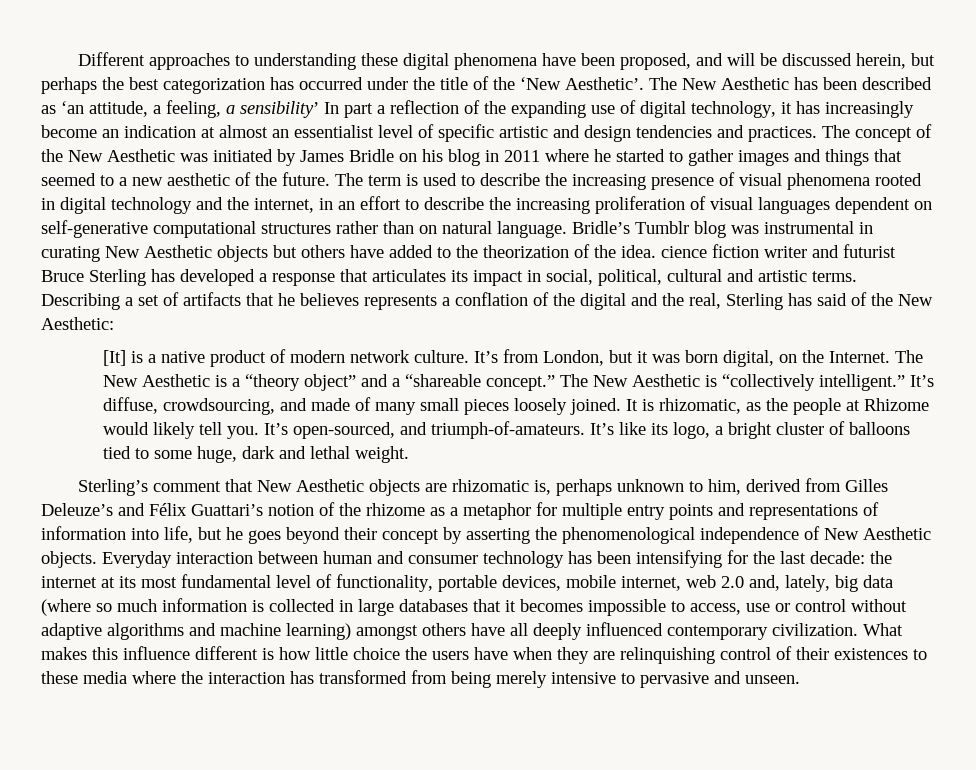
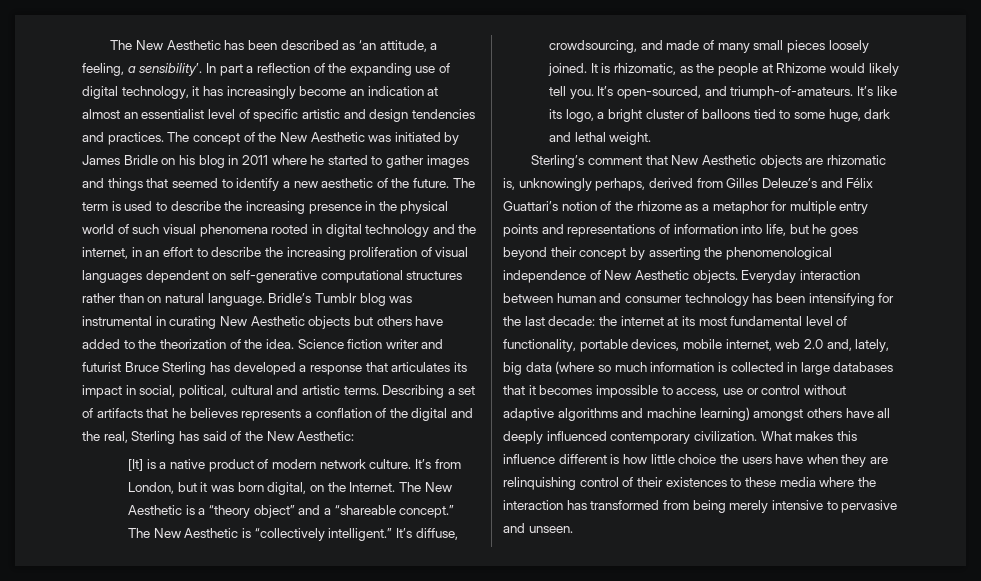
[78,52,936,70] [41,76,644,94] Different approaches to understanding these digital phenomena have been proposed, and will be discussed herein, but perhaps the best categorization has occurred under the title of the ‘New Aesthetic’. -> (110, 45) none
[240,101,319,118] sensibility’ -> [139,63,203,76] sensibility’.
(114, 180) none -> [236,178,280,191] identify
[719,172,735,186] of -> [365,201,449,214] [82,224,160,234] in the physical world of such
[661,246,707,258] cience -> [297,339,344,349] Science
[556,479,742,496] perhaps unknown to him, -> [518,178,646,191] unknowingly perhaps,

